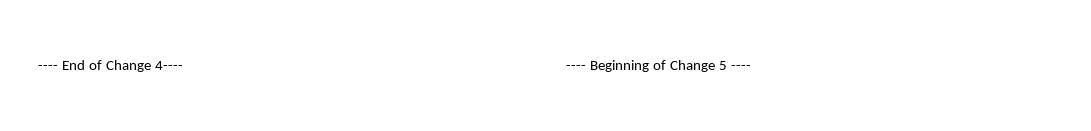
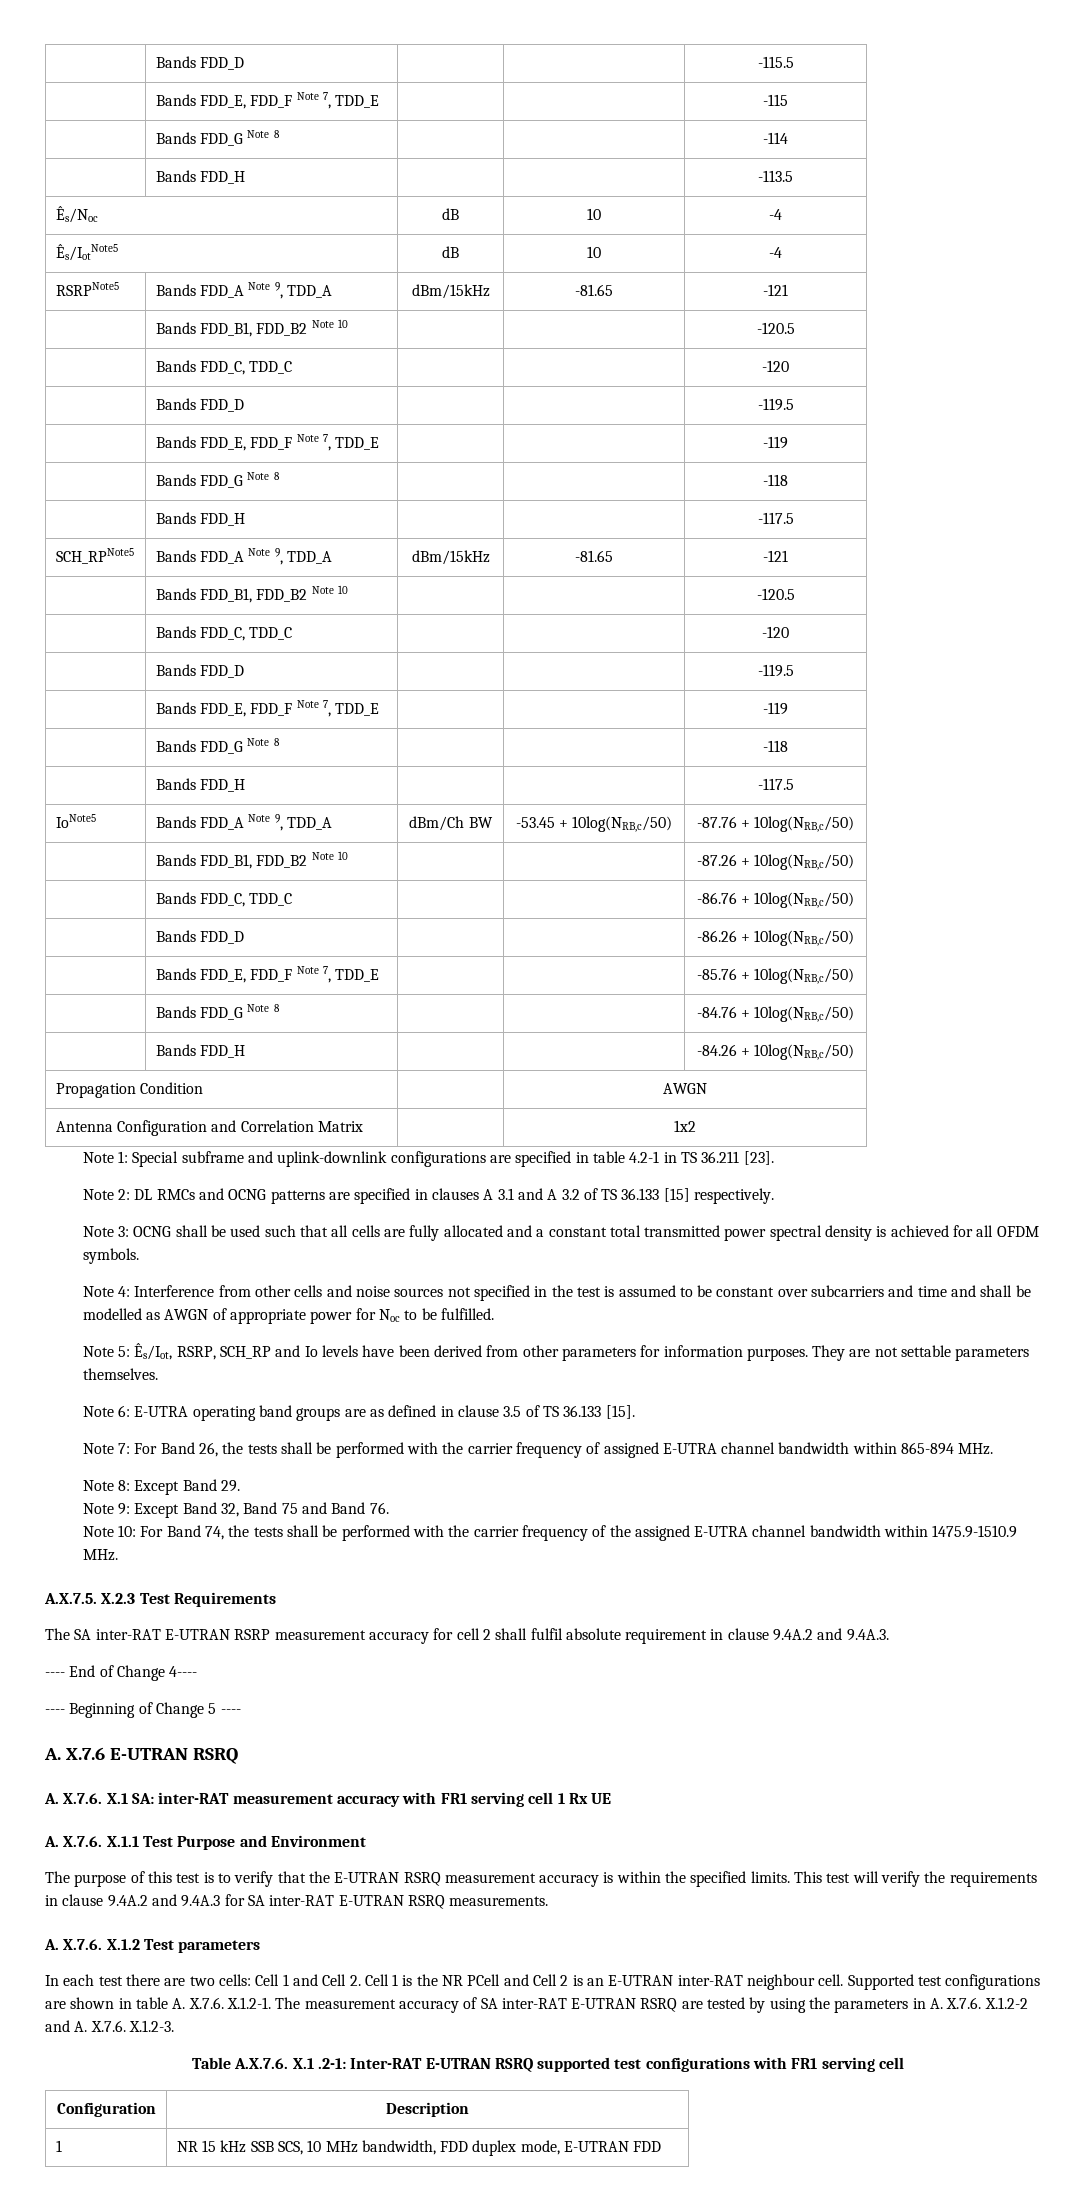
(38, 67) none -> [155,56,244,70] [757,56,794,68] [155,92,380,109] [763,94,788,106] [155,130,280,146] [763,132,788,144] [155,170,245,184] [758,170,793,182] [55,206,98,223] [442,208,459,220] [587,208,601,220] [769,209,782,220] [55,244,118,261] [442,246,459,258] [587,246,601,258] [769,247,782,258] [55,282,119,296] [155,282,332,299] [411,284,490,299] [575,284,613,296] [763,284,788,296] [155,319,348,337] [756,322,795,334] [155,360,293,375] [762,360,789,372] [155,398,244,412] [757,398,794,411] [155,434,380,451] [763,436,788,449] [155,472,280,488] [763,474,788,486] [155,512,245,526] [757,512,794,524] [55,548,134,564] [155,548,332,565] [411,550,490,565] [575,550,613,562] [763,550,788,562] [155,585,348,603] [756,588,795,600] [155,626,293,641] [762,626,789,638] [155,664,244,678] [757,664,794,677] [155,700,380,717] [763,702,788,715] [155,738,280,754] [763,740,788,752] [155,778,245,792] [757,778,794,790] [55,814,96,828] [155,814,332,831] [409,816,493,831] [515,816,673,832] [696,816,855,832] [155,851,348,869] [696,854,855,870] [155,892,293,907] [696,892,855,908] [155,930,244,944] [696,930,855,946] [155,966,380,983] [696,968,855,984] [155,1004,280,1020] [696,1006,855,1022] [155,1044,245,1058] [696,1044,855,1060] [55,1082,203,1098] [663,1083,707,1094] [55,1120,363,1136] [674,1120,696,1132] [82,1151,774,1167] [82,1188,775,1204] [82,1225,1039,1241] [82,1248,139,1264] [82,1285,1031,1301] [82,1308,494,1324] [82,1343,1030,1361] [82,1368,158,1380] [82,1405,635,1421] [82,1442,994,1458] [82,1479,240,1495] [82,1502,389,1518] [82,1525,1018,1541] [82,1549,118,1561] [44,1592,276,1607] [45,1628,889,1644] | Bands FDD_D | | | -115.5 // | Bands FDD_E, FDD_F Note 7, TDD_E | | | -115 // | Bands FDD_G Note 8 | | | -114 // | Bands FDD_H | | | -113.5 // Ês/Noc | dB | 10 | -4 // Ês/IotNote5 | dB | 10 | -4 // RSRPNote5 | Bands FDD_A Note 9, TDD_A | dBm/15kHz | -81.65 | -121 // | Bands FDD_B1, FDD_B2 Note 10 | | | -120.5 // | Bands FDD_C, TDD_C | | | -120 // | Bands FDD_D | | | -119.5 // | Bands FDD_E, FDD_F Note 7, TDD_E | | | -119 // | Bands FDD_G Note 8 | | | -118 // | Bands FDD_H | | | -117.5 // SCH_RPNote5 | Bands FDD_A Note 9, TDD_A | dBm/15kHz | -81.65 | -121 // | Bands FDD_B1, FDD_B2 Note 10 | | | -120.5 // | Bands FDD_C, TDD_C | | | -120 // | Bands FDD_D | | | -119.5 // | Bands FDD_E, FDD_F Note 7, TDD_E | | | -119 // | Bands FDD_G Note 8 | | | -118 // | Bands FDD_H | | | -117.5 // IoNote5 | Bands FDD_A Note 9, TDD_A | dBm/Ch BW | -53.45 + 10log(NRB,c/50) | -87.76 + 10log(NRB,c/50) // | Bands FDD_B1, FDD_B2 Note 10 | | | -87.26 + 10log(NRB,c/50) // | Bands FDD_C, TDD_C | | | -86.76 + 10log(NRB,c/50) // | Bands FDD_D | | | -86.26 + 10log(NRB,c/50) // | Bands FDD_E, FDD_F Note 7, TDD_E | | | -85.76 + 10log(NRB,c/50) // | Bands FDD_G Note 8 | | | -84.76 + 10log(NRB,c/50) // | Bands FDD_H | | | -84.26 + 10log(NRB,c/50) // Propagation Condition | | AWGN // Antenna Configuration and Correlation Matrix | | 1x2 // Note 1: Special subframe and uplink-downlink configurations are specified in table 4.2-1 in TS 36.211 [23]. // Note 2: DL RMCs and OCNG patterns are specified in clauses A 3.1 and A 3.2 of TS 36.133 [15] respectively. // Note 3: OCNG shall be used such that all cells are fully allocated and a constant total transmitted power spectral density is achieved for all OFDM symbols. // Note 4: Interference from other cells and noise sources not specified in the test is assumed to be constant over subcarriers and time and shall be modelled as AWGN of appropriate power for Noc to be fulfilled. // Note 5: Ês/Iot, RSRP, SCH_RP and Io levels have been derived from other parameters for information purposes. They are not settable parameters themselves. // Note 6: E-UTRA operating band groups are as defined in clause 3.5 of TS 36.133 [15]. // Note 7: For Band 26, the tests shall be performed with the carrier frequency of assigned E-UTRA channel bandwidth within 865-894 MHz. // Note 8: Except Band 29. // Note 9: Except Band 32, Band 75 and Band 76. // Note 10: For Band 74, the tests shall be performed with the carrier frequency of the assigned E-UTRA channel bandwidth within 1475.9-1510.9 MHz. // A.X.7.5. X.2.3 Test Requirements // The SA inter-RAT E-UTRAN RSRP measurement accuracy for cell 2 shall fulfil absolute requirement in clause 9.4A.2 and 9.4A.3. //
(751, 67) none -> [44,1747,238,1764] [44,1792,612,1807] [44,1835,366,1850] [45,1871,1037,1887] [45,1894,549,1909] [44,1939,261,1953] [45,1974,1041,1990] [45,1997,1028,2013] [45,2020,174,2032] [191,2057,905,2072] [56,2102,156,2117] [385,2102,469,2117] [55,2140,62,2152] [176,2140,662,2156] // A. X.7.6 E-UTRAN RSRQ // A. X.7.6. X.1 SA: inter-RAT measurement accuracy with FR1 serving cell 1 Rx UE // A. X.7.6. X.1.1 Test Purpose and Environment // The purpose of this test is to verify that the E-UTRAN RSRQ measurement accuracy is within the specified limits. This test will verify the requirements in clause 9.4A.2 and 9.4A.3 for SA inter-RAT E-UTRAN RSRQ measurements. // A. X.7.6. X.1.2 Test parameters // In each test there are two cells: Cell 1 and Cell 2. Cell 1 is the NR PCell and Cell 2 is an E-UTRAN inter-RAT neighbour cell. Supported test configurations are shown in table A. X.7.6. X.1.2-1. The measurement accuracy of SA inter-RAT E-UTRAN RSRQ are tested by using the parameters in A. X.7.6. X.1.2-2 and A. X.7.6. X.1.2-3. // Table A.X.7.6. X.1 .2-1: Inter-RAT E-UTRAN RSRQ supported test configurations with FR1 serving cell // Configuration | Description // 1 | NR 15 kHz SSB SCS, 10 MHz bandwidth, FDD duplex mode, E-UTRAN FDD

